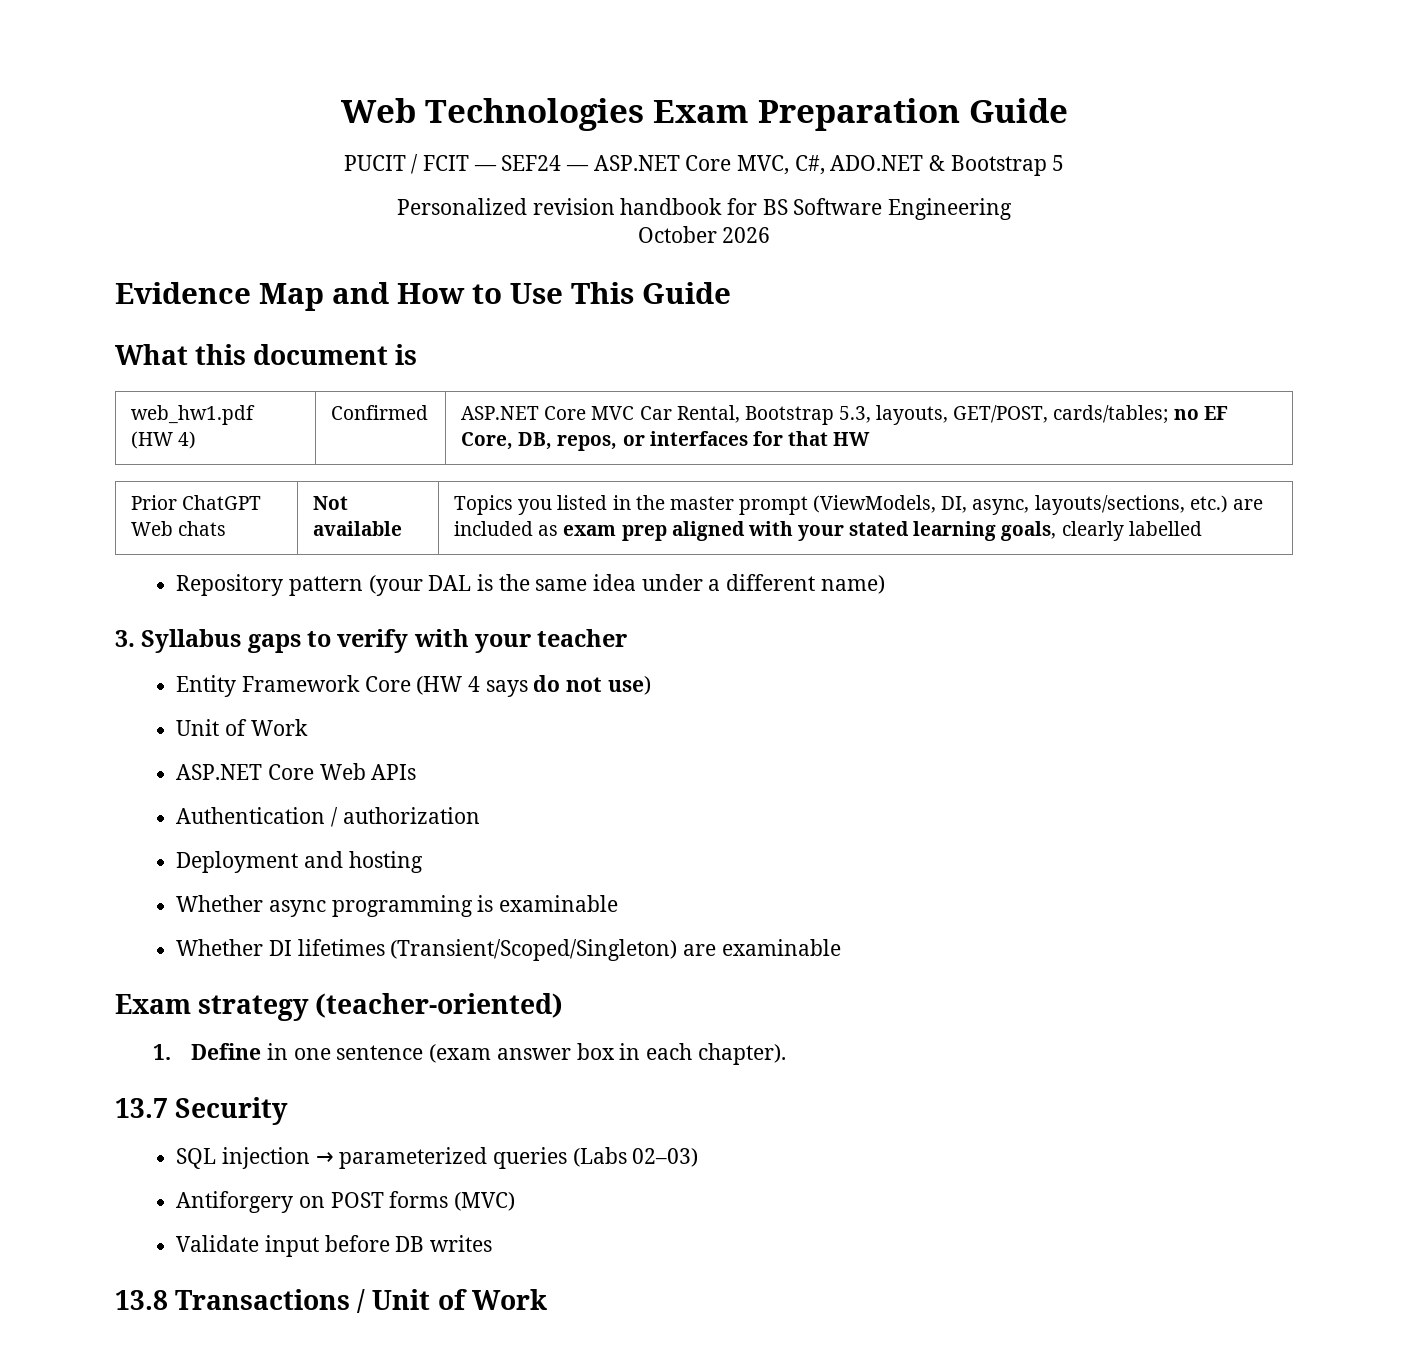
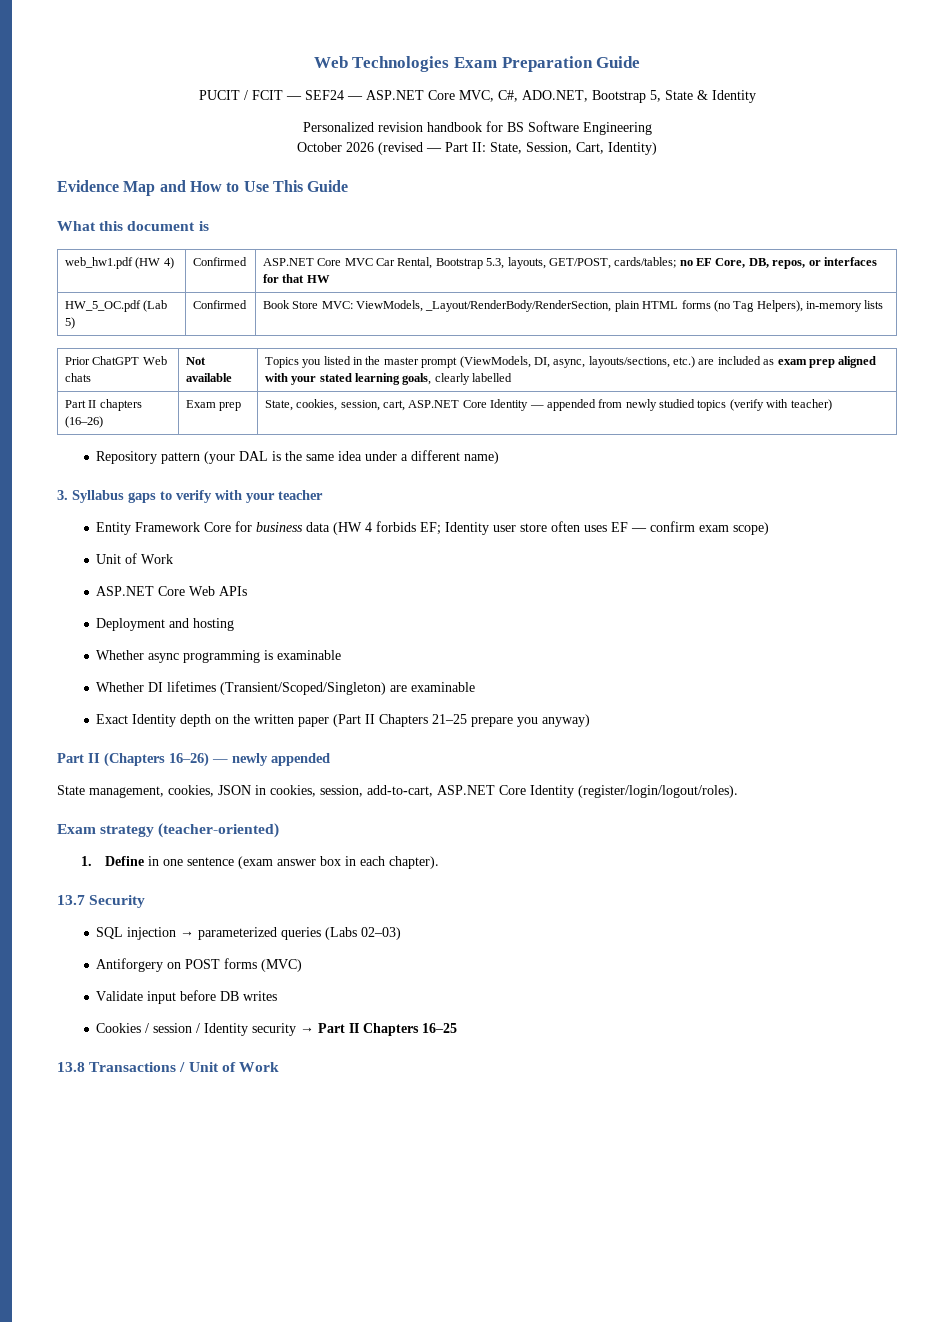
[830,155,1065,176] ADO.NET & Bootstrap 5 -> [521,90,756,103] ADO.NET, Bootstrap 5, State & Identity
(771, 235) none -> [378,142,657,155] (revised — Part II: State, Session, Cart, Identity)
(871, 439) none -> [64,300,168,312] [64,317,75,329] [192,300,247,309] [262,300,884,312] // HW_5_OC.pdf (Lab 5) | Confirmed | Book Store MVC: ViewModels, _Layout/RenderBody/RenderSection, plain HTML forms (no Tag Helpers), in-memory lists
(1202, 528) none -> [64,399,142,411] [64,416,103,428] [185,400,242,411] [264,399,832,411] // Part II chapters (16–26) | Exam prep | State, cookies, session, cart, ASP.NET Core Identity — appended from newly studied topics (verify with teacher)
[416,675,651,697] (HW 4 says do not use) -> [235,521,770,535] for business data (HW 4 forbids EF; Identity user store often uses EF — confirm exam scope)
[176,807,480,827] // Authentication / authorization -> (248, 591) none
(841, 947) none -> [96,714,591,727] [57,752,330,767] [57,785,738,798] // Exact Identity depth on the written paper (Part II Chapters 21–25 prepare you anyway) // Part II (Chapters 16–26) — newly appended // State management, cookies, JSON in cookies, session, add-to-cart, ASP.NET Core Identity (register/login/logout/roles).
(493, 1243) none -> [96,1023,458,1036] // Cookies / session / Identity security → Part II Chapters 16–25

